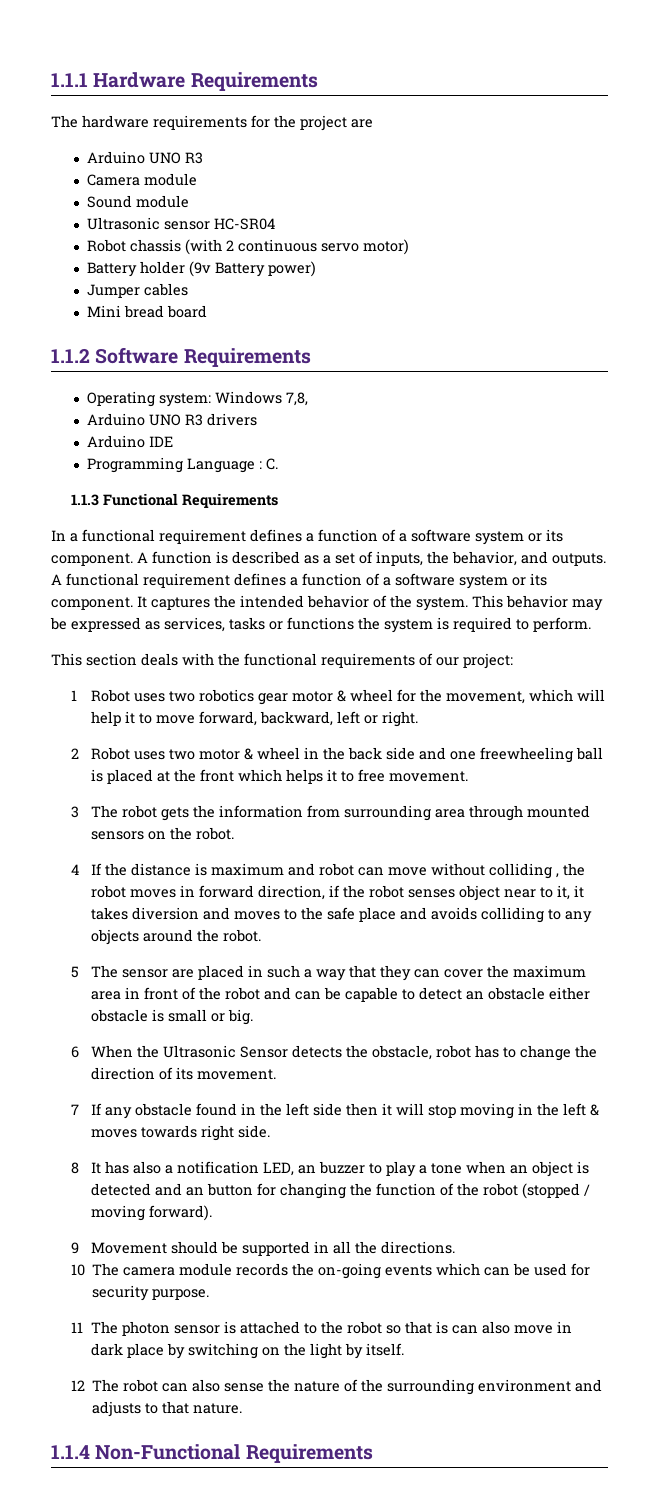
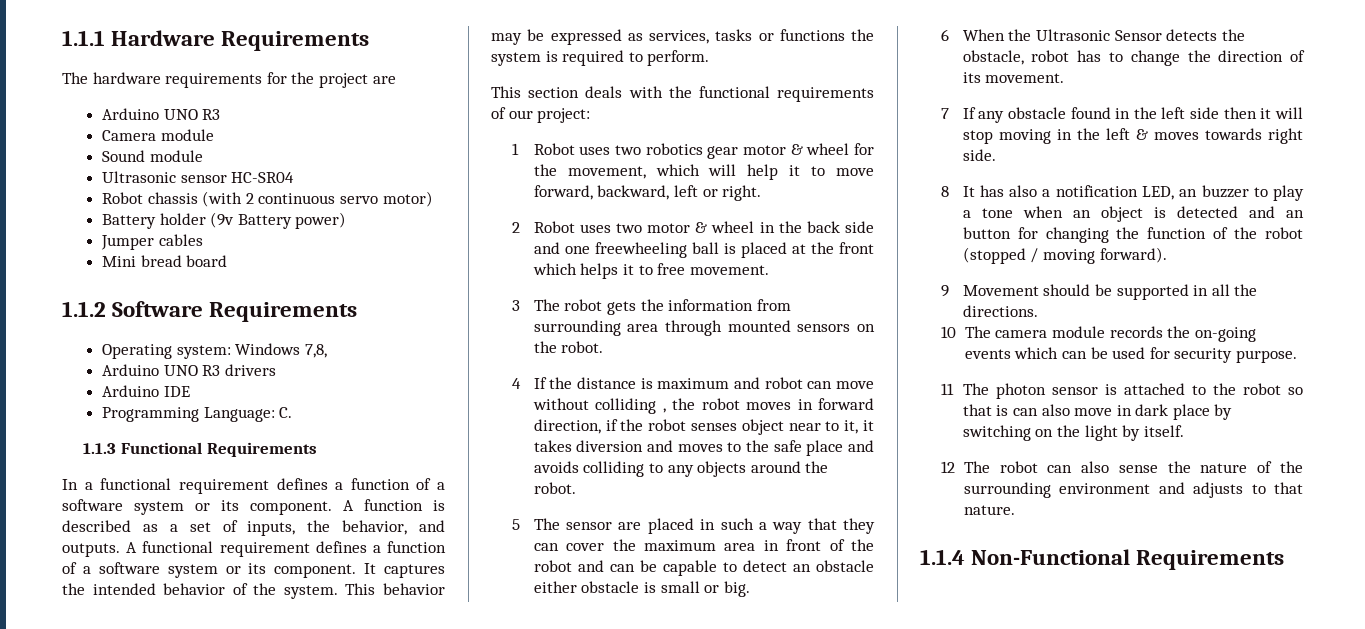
[187,458,263,473] Language : -> [203,407,275,422] Language:

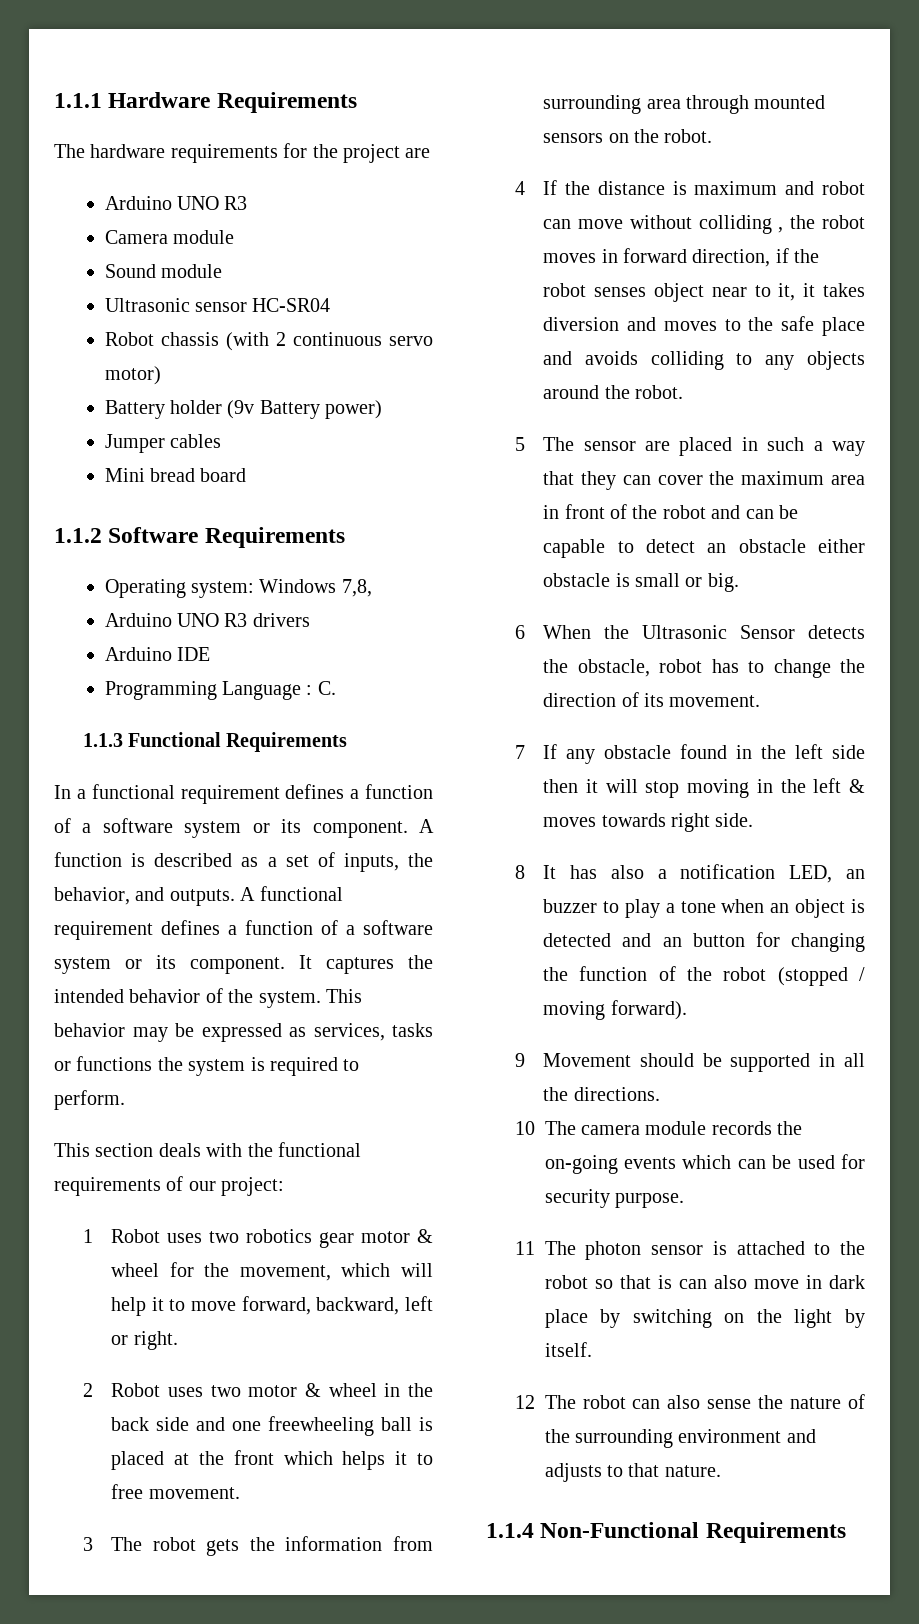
[203,407,275,422] Language: -> [221,681,313,700] Language :

